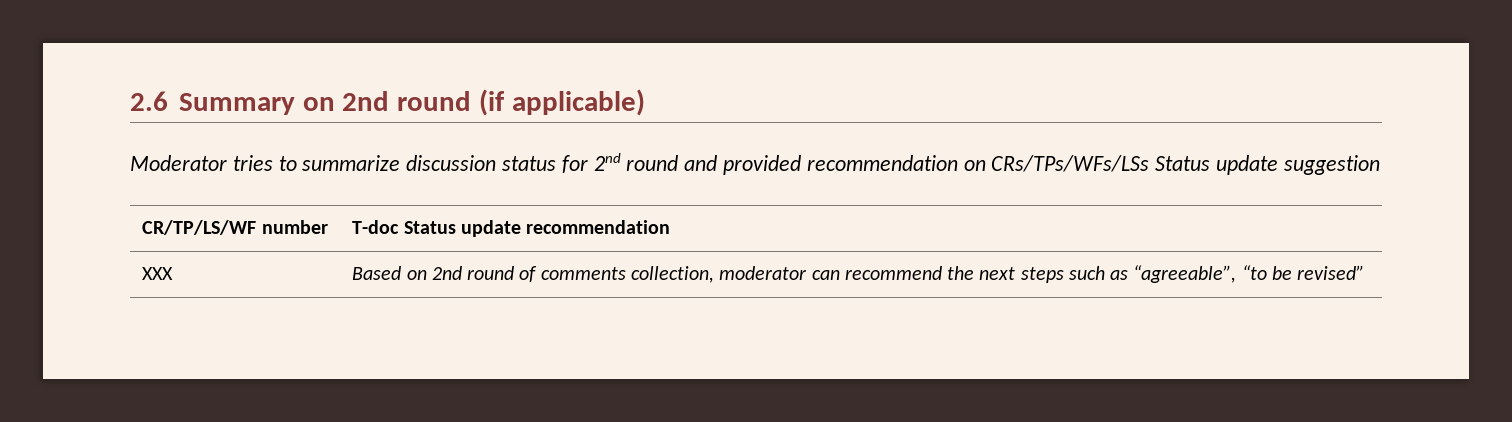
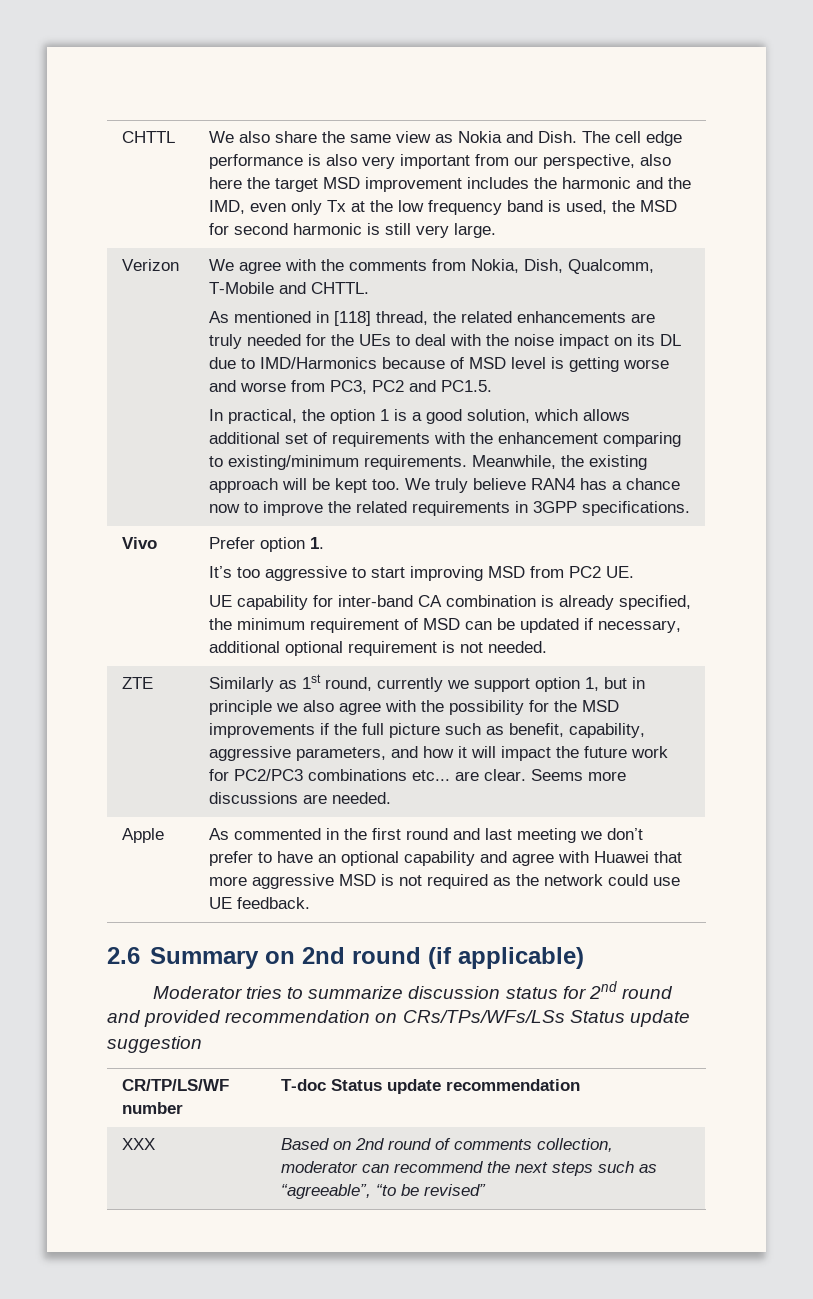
(130, 101) none -> [121,131,175,143] [208,131,682,146] [208,154,671,169] [208,177,691,192] [208,200,677,215] [208,223,496,238] [121,259,179,271] [208,259,654,274] [208,282,369,294] [208,311,655,326] [208,334,681,349] [208,357,669,372] [208,380,492,394] [208,409,630,424] [208,432,681,447] [208,455,647,470] [208,478,680,493] [208,501,690,516] [121,537,157,549] [208,537,324,552] [208,566,634,581] [208,595,691,610] [208,618,681,633] [208,641,547,656] [121,677,153,689] [208,674,645,692] [208,700,619,715] [208,723,645,738] [208,746,668,761] [208,769,626,781] [208,792,391,804] [121,828,164,843] [208,828,643,843] [208,851,682,866] [208,874,680,889] [208,897,310,909] CHTTL | We also share the same view as Nokia and Dish. The cell edge performance is also very important from our perspective, also here the target MSD improvement includes the harmonic and the IMD, even only Tx at the low frequency band is used, the MSD for second harmonic is still very large. // Verizon | We agree with the comments from Nokia, Dish, Qualcomm, T-Mobile and CHTTL. // As mentioned in [118] thread, the related enhancements are truly needed for the UEs to deal with the noise impact on its DL due to IMD/Harmonics because of MSD level is getting worse and worse from PC3, PC2 and PC1.5. // In practical, the option 1 is a good solution, which allows additional set of requirements with the enhancement comparing to existing/minimum requirements. Meanwhile, the existing approach will be kept too. We truly believe RAN4 has a chance now to improve the related requirements in 3GPP specifications. // Vivo | Prefer option 1. // It’s too aggressive to start improving MSD from PC2 UE. // UE capability for inter-band CA combination is already specified, the minimum requirement of MSD can be updated if necessary, additional optional requirement is not needed. // ZTE | Similarly as 1st round, currently we support option 1, but in principle we also agree with the possibility for the MSD improvements if the full picture such as benefit, capability, aggressive parameters, and how it will impact the future work for PC2/PC3 combinations etc... are clear. Seems more discussions are needed. // Apple | As commented in the first round and last meeting we don’t prefer to have an optional capability and agree with Huawei that more aggressive MSD is not required as the network could use UE feedback. //

